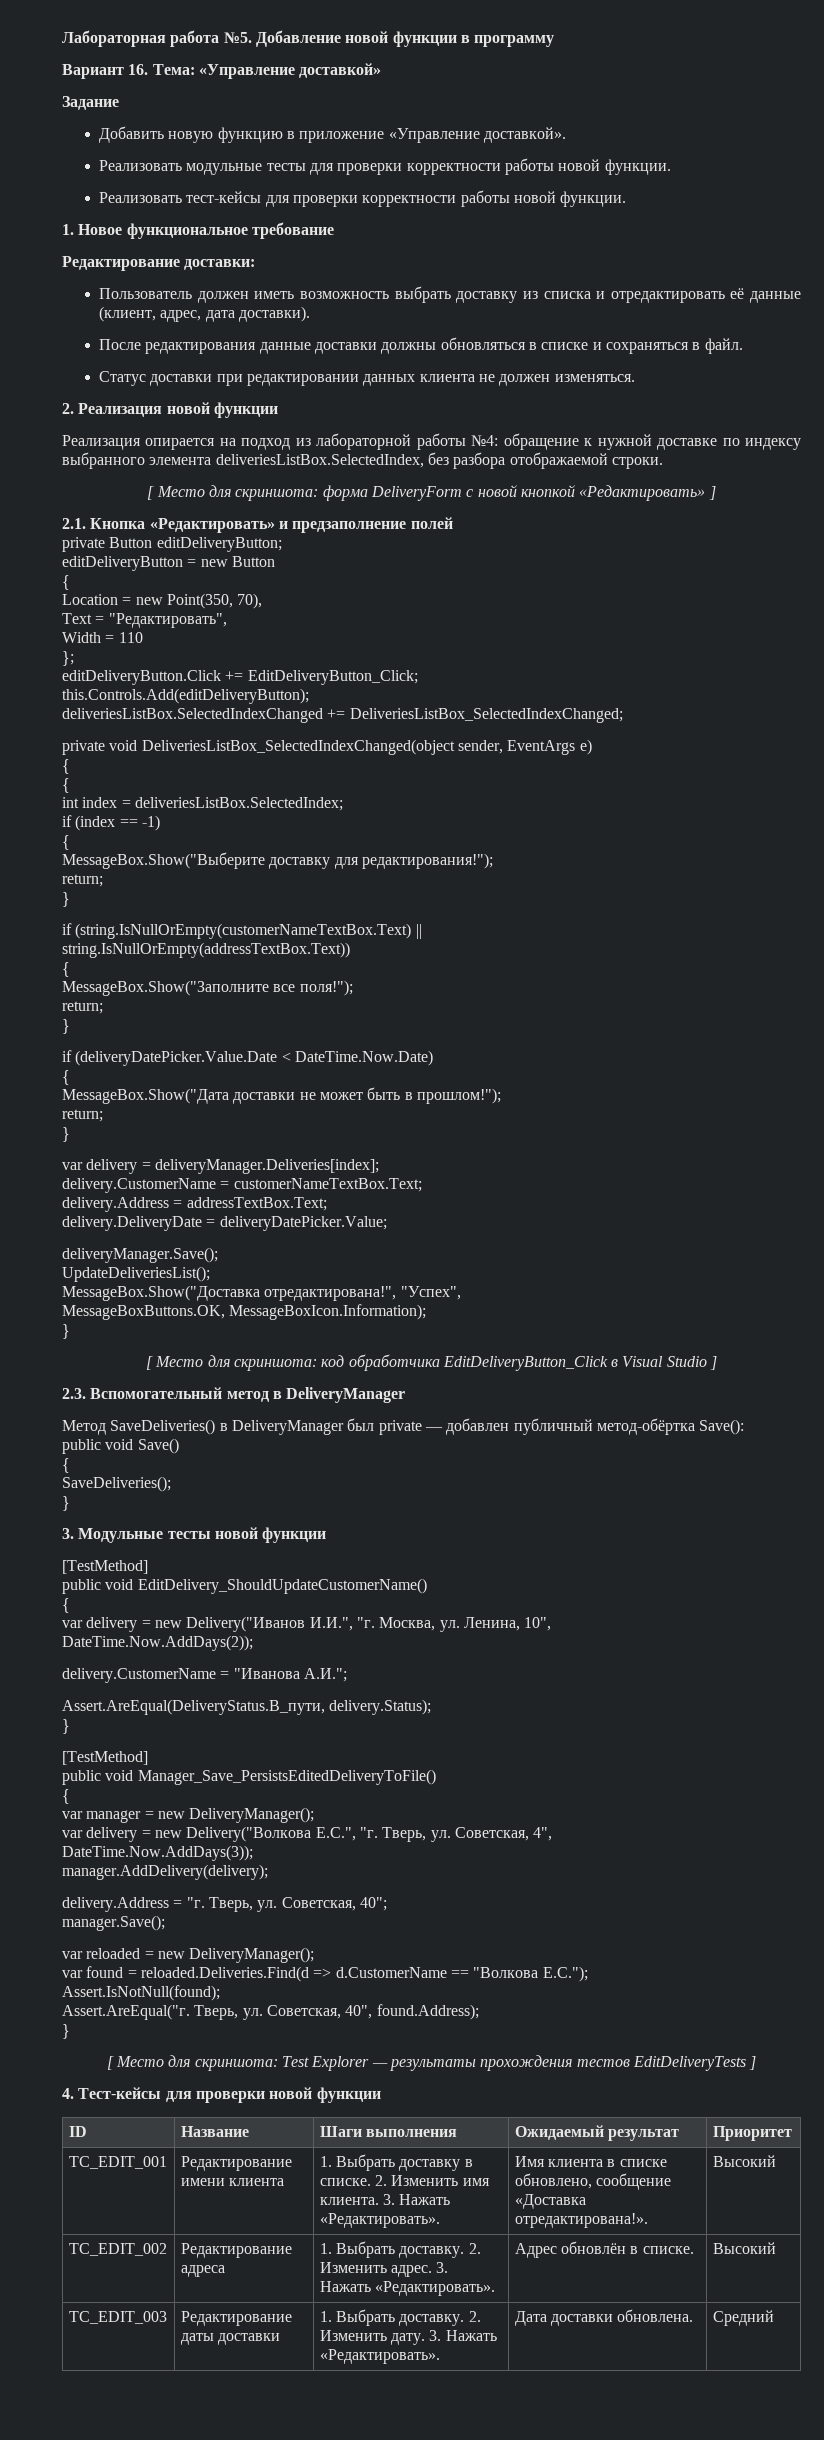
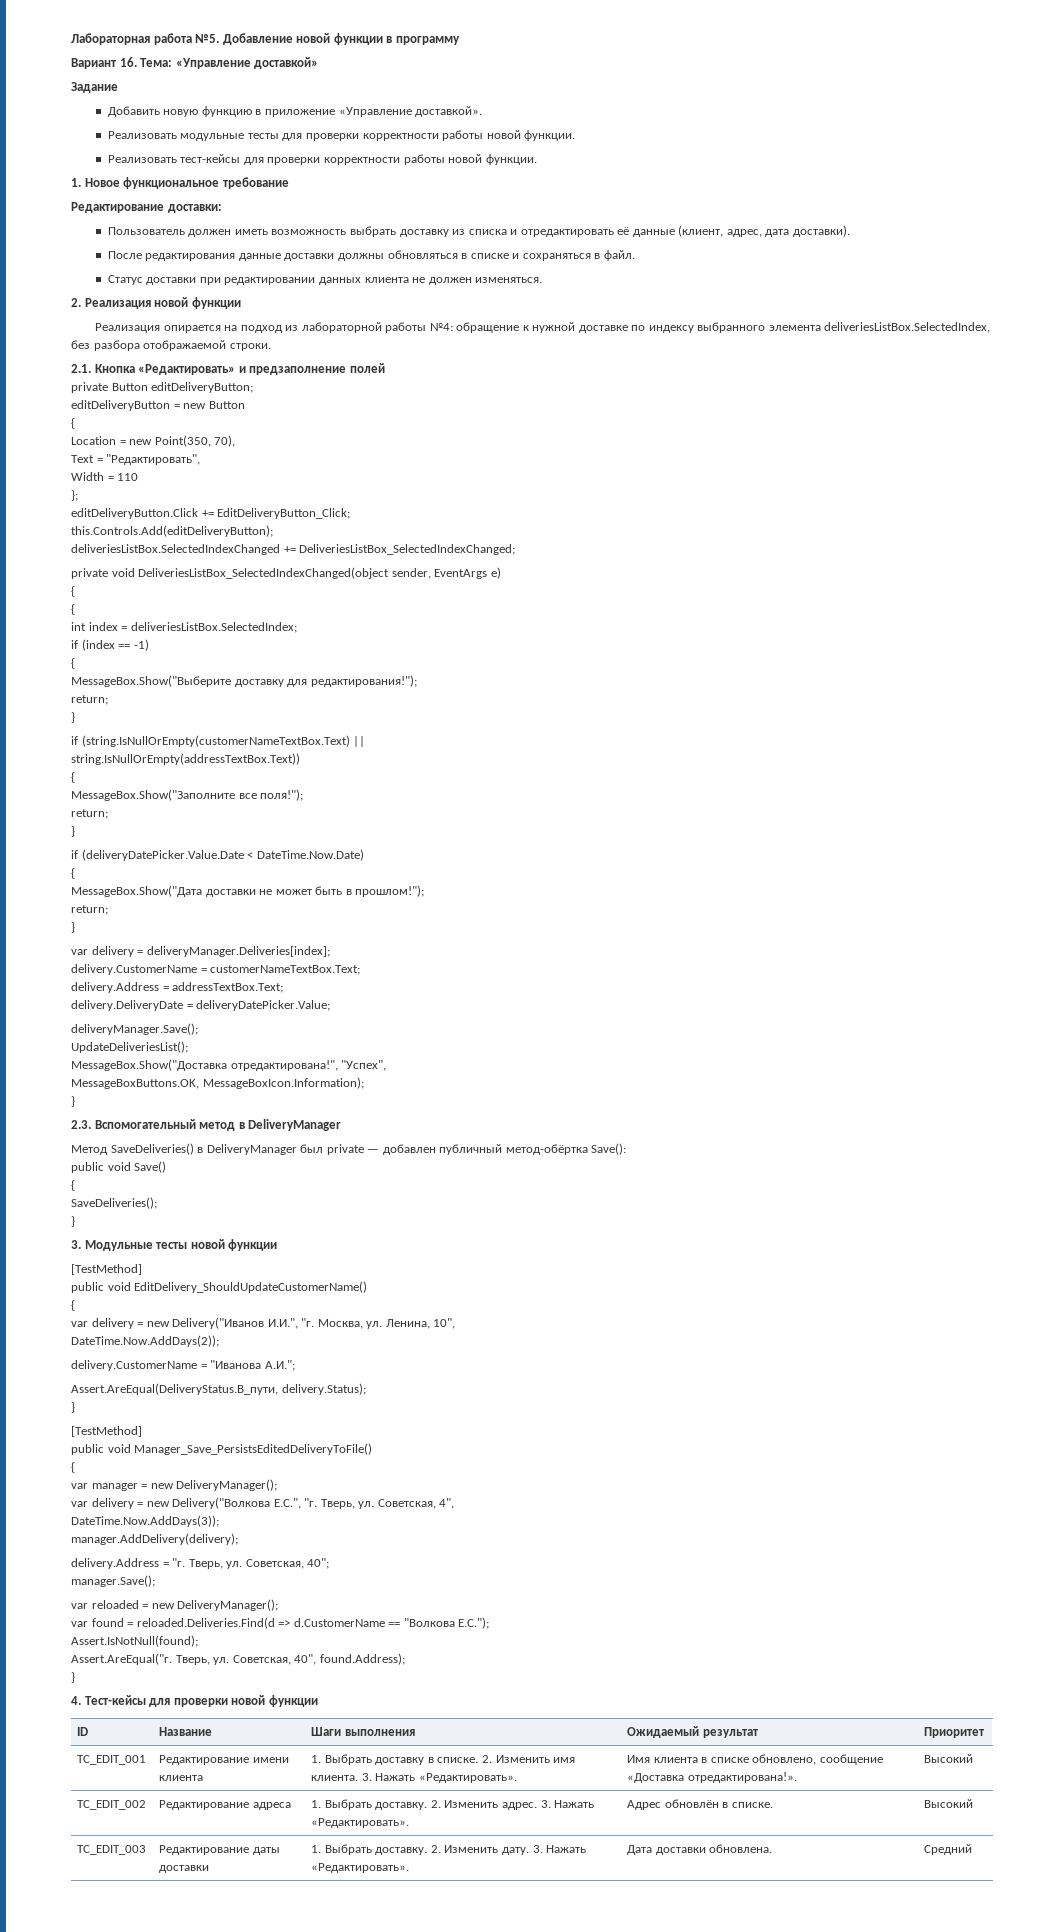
[147,485,716,501] // [ Место для скриншота: форма DeliveryForm с новой кнопкой «Редактировать» ] -> (271, 347) none
[145,1354,718,1371] // [ Место для скриншота: код обработчика EditDeliveryButton_Click в Visual Studio ] -> (75, 1101) none
[106,2055,757,2071] // [ Место для скриншота: Test Explorer — результаты прохождения тестов EditDeliveryTests ] -> (75, 1677) none

